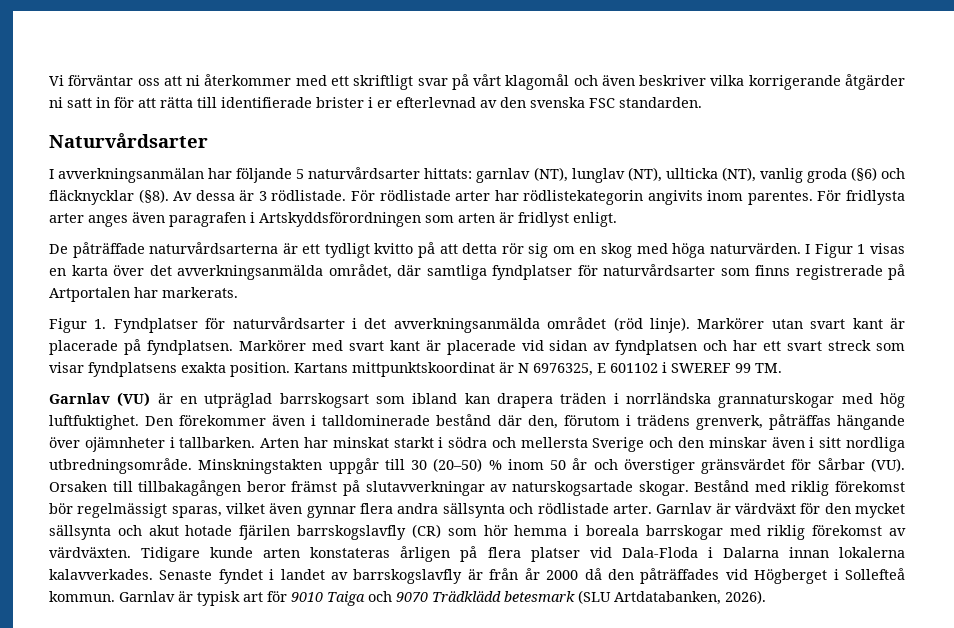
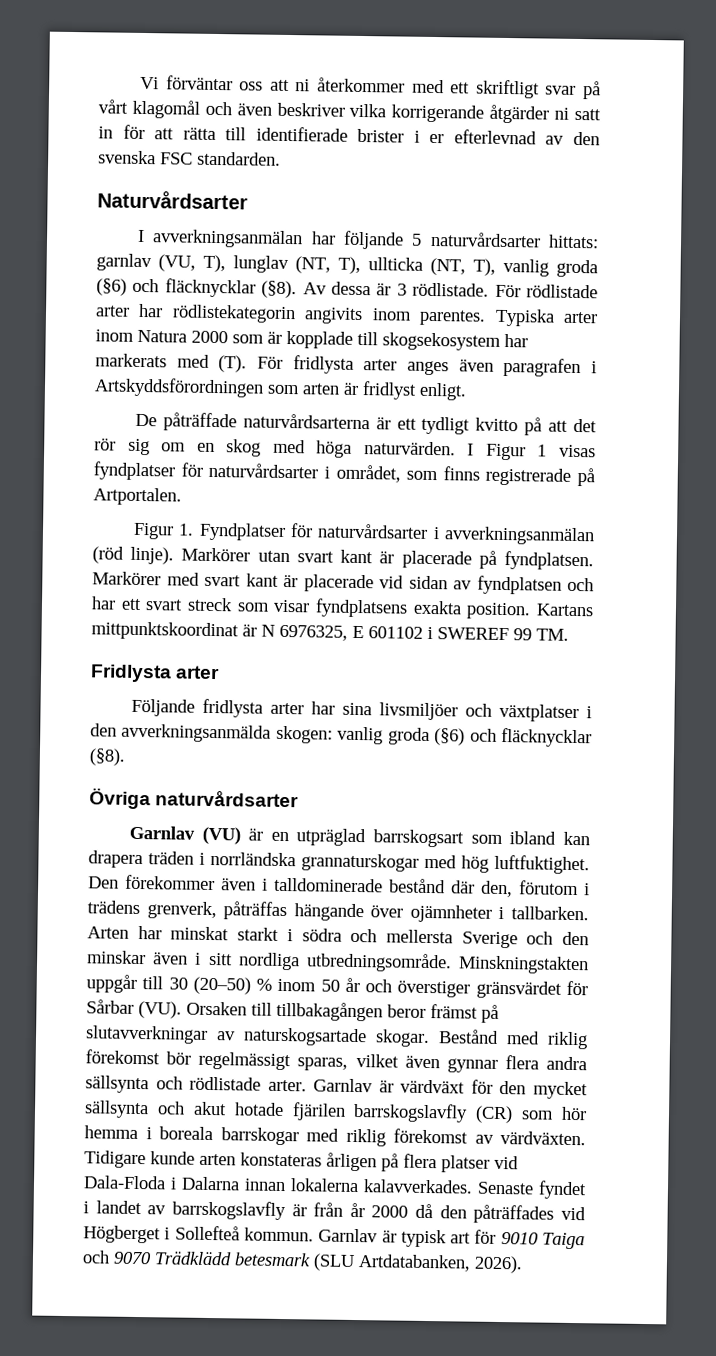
[533,167,756,183] (NT), lunglav (NT), ullticka (NT), -> [158,254,496,276] (VU, T), lunglav (NT, T), ullticka (NT, T),
(813, 198) none -> [494,308,598,327] [95,329,528,351] [95,353,248,373] Typiska arter inom Natura 2000 som är kopplade till skogsekosystem har markerats med (T).
[462,243,498,254] detta -> [573,418,598,433] det
[49,264,487,280] en karta över det avverkningsanmälda området, där samtliga -> (597, 451) none
(715, 270) none -> [323,464,401,483] i området,
[49,287,238,302] Artportalen har markerats. -> [93,487,182,506] Artportalen.
[364,317,607,333] det avverkningsanmälda området -> [444,526,595,546] avverkningsanmälan
(782, 368) none -> [90,664,221,683] [130,698,592,723] [90,723,592,748] [89,748,126,766] [89,788,300,810] // Fridlysta arter // Följande fridlysta arter har sina livsmiljöer och växtplatser i den avverkningsanmälda skogen: vanlig groda (§6) och fläcknycklar (§8). // Övriga naturvårdsarter

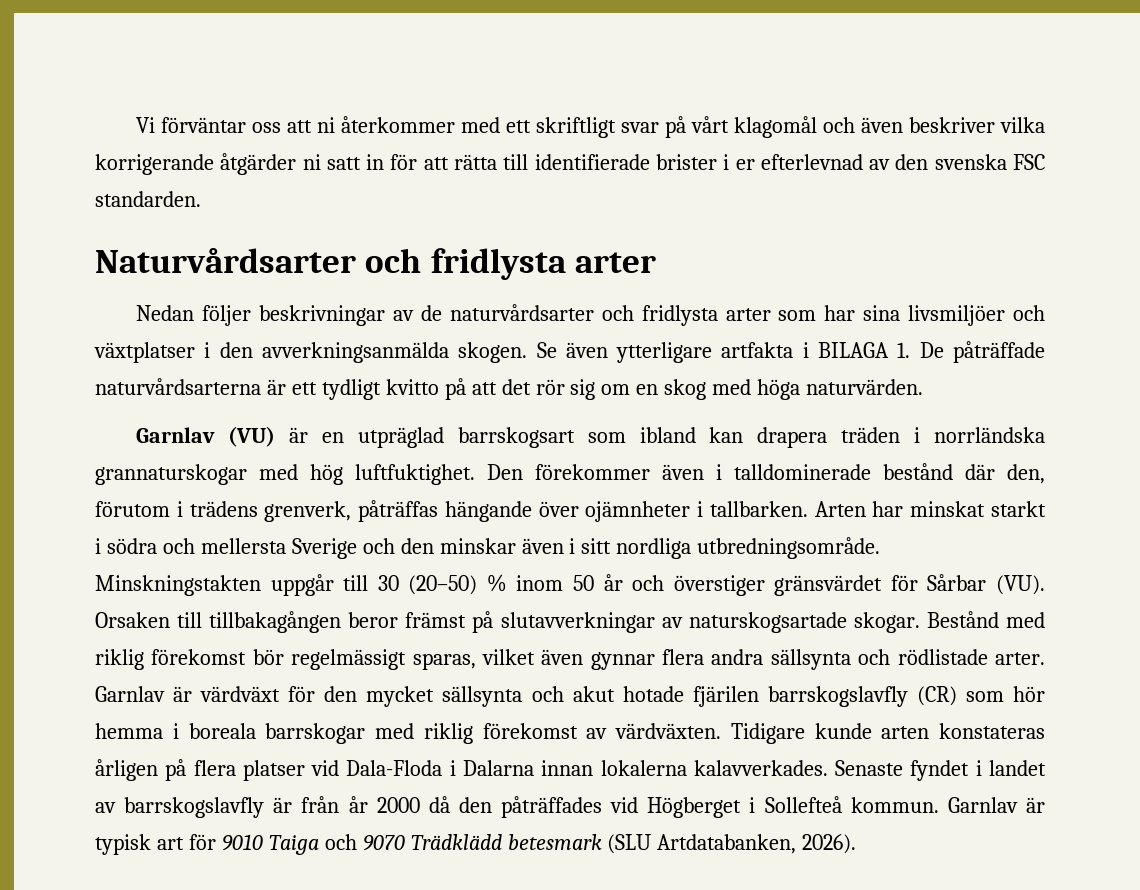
[136,229,599,250] [96,253,598,278] [96,278,598,299] [95,303,598,327] [95,329,528,351] [95,353,597,378] [94,377,467,401] // I avverkningsanmälan har följande 5 naturvårdsarter hittats: garnlav (VU, T), lunglav (NT, T), ullticka (NT, T), vanlig groda (§6) och fläcknycklar (§8). Av dessa är 3 rödlistade. För rödlistade arter har rödlistekategorin angivits inom parentes. Typiska arter inom Natura 2000 som är kopplade till skogsekosystem har markerats med (T). För fridlysta arter anges även paragrafen i Artskyddsförordningen som arten är fridlyst enligt. // -> [365,248,656,280] [136,304,1046,326] [94,342,911,363] och fridlysta arter // Nedan följer beskrivningar av de naturvårdsarter och fridlysta arter som har sina livsmiljöer och växtplatser i den avverkningsanmälda skogen. Se även ytterligare artfakta i BILAGA 1.
[467,443,597,461] [93,461,595,487] [93,487,182,506] [132,522,595,546] [92,546,594,571] [92,571,594,595] [91,596,594,620] [91,621,569,641] [90,664,221,683] [130,698,592,723] [90,723,592,748] [89,748,126,766] [89,788,300,810] I Figur 1 visas fyndplatser för naturvårdsarter i området, som finns registrerade på Artportalen. // Figur 1. Fyndplatser för naturvårdsarter i avverkningsanmälan (röd linje). Markörer utan svart kant är placerade på fyndplatsen. Markörer med svart kant är placerade vid sidan av fyndplatsen och har ett svart streck som visar fyndplatsens exakta position. Kartans mittpunktskoordinat är N 6976325, E 601102 i SWEREF 99 TM. // Fridlysta arter // Följande fridlysta arter har sina livsmiljöer och växtplatser i den avverkningsanmälda skogen: vanlig groda (§6) och fläcknycklar (§8). // Övriga naturvårdsarter -> (924, 387) none

